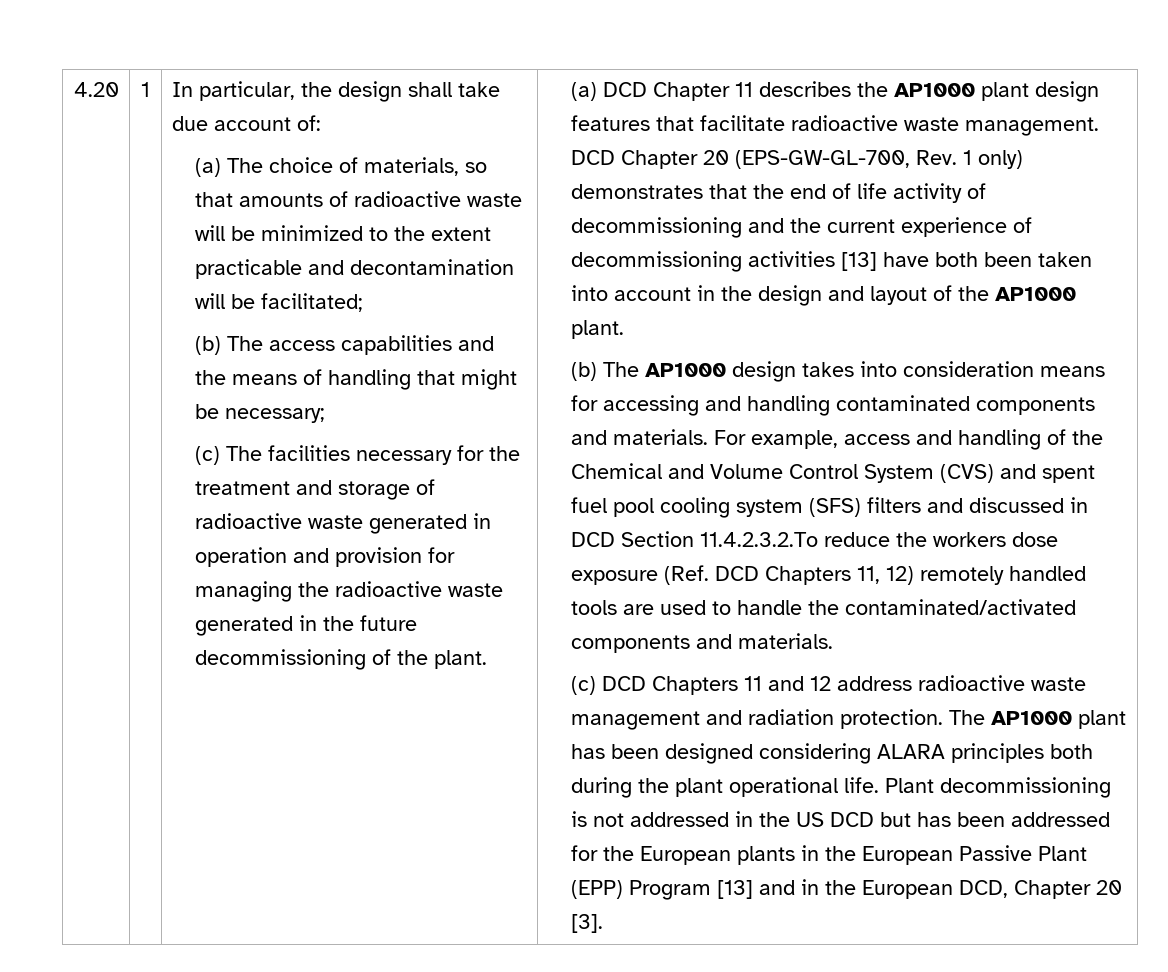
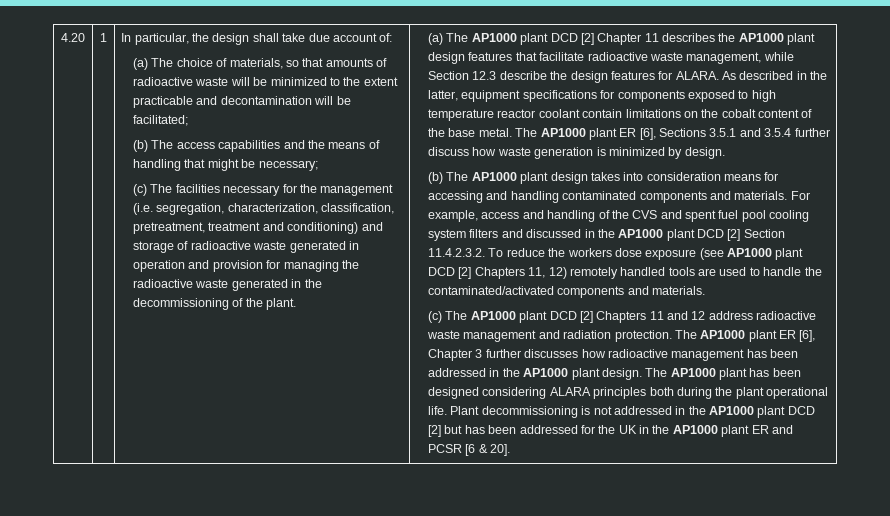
[195,481,291,495] treatment -> [320,184,394,196] [133,203,395,215] [133,222,359,234] management (i.e. segregation, characterization, classification, pretreatment, treatment and conditioning)
[360,615,418,631] future -> (322, 283) none
[603,82,648,97] DCD -> [446,33,594,45] The AP1000 plant DCD [2]
[965,117,1100,136] [571,150,1024,169] [571,183,987,203] [571,217,1033,238] [571,251,1093,272] [571,285,1077,306] [571,320,625,339] management. DCD Chapter 20 (EPS-GW-GL-700, Rev. 1 only) demonstrates that the end of life activity of decommissioning and the current experience of decommissioning activities [13] have both been taken into account in the design and layout of the AP1000 plant. -> [686,52,794,64] [428,71,828,83] [428,90,776,102] [428,109,813,121] [428,128,830,140] [428,147,725,159] management, while Section 12.3 describe the design features for ALARA. As described in the latter, equipment specifications for components exposed to high temperature reactor coolant contain limitations on the cobalt content of the base metal. The AP1000 plant ER [6], Sections 3.5.1 and 3.5.4 further discuss how waste generation is minimized by design.
(727, 370) none -> [520,172,549,184] plant
[571,463,995,483] Chemical and Volume Control System (CVS) -> [632,210,658,219] CVS
[809,498,862,517] (SFS) -> (467, 235) none
[571,531,819,547] DCD Section 11.4.2.3.2.To -> [597,229,785,241] [428,248,504,257] the AP1000 plant DCD [2] Section 11.4.2.3.2. To
[664,565,760,585] (Ref. DCD -> [699,248,804,260] [428,267,472,279] (see AP1000 plant DCD [2]
[602,676,647,691] DCD -> [445,311,593,323] The AP1000 plant DCD [2]
(1127, 719) none -> [779,330,816,342] [428,349,799,361] [428,368,748,380] ER [6], Chapter 3 further discusses how radioactive management has been addressed in the AP1000 plant design. The AP1000 plant
[796,812,875,827] US DCD -> [709,406,815,418] [428,425,442,437] AP1000 plant DCD [2]
[640,845,1088,865] [571,879,1123,900] [571,914,604,933] European plants in the European Passive Plant (EPP) Program [13] and in the European DCD, Chapter 20 [3]. -> [618,425,793,437] [428,444,511,456] UK in the AP1000 plant ER and PCSR [6 & 20].

